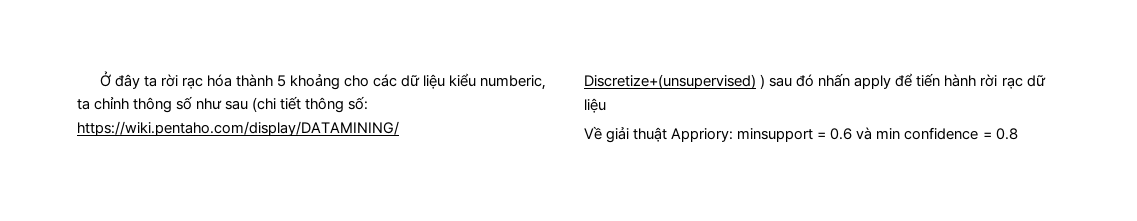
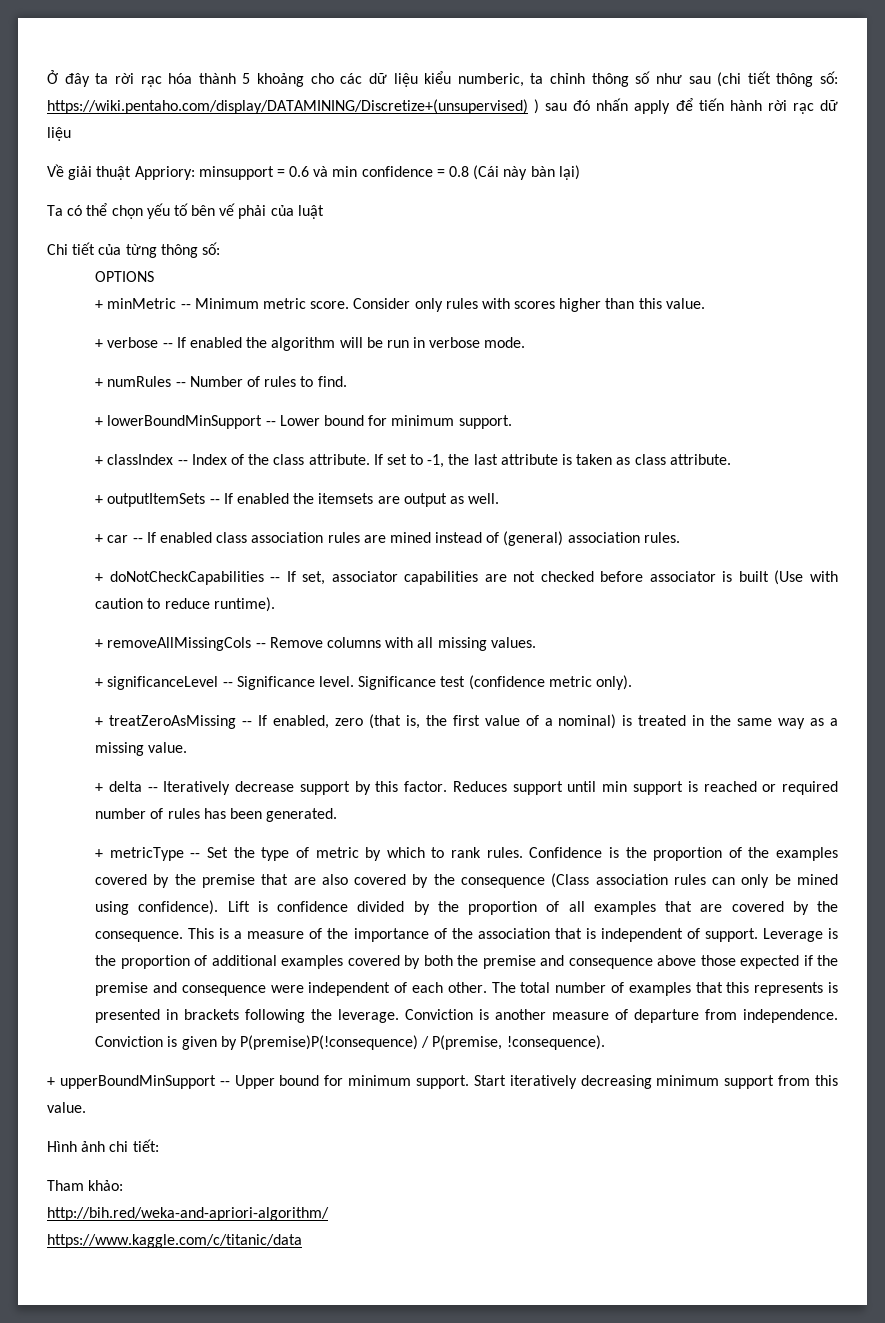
(1018, 134) none -> [473,165,580,180] [47,203,324,219] [47,242,220,258] [95,271,155,282] [95,298,705,312] [95,337,526,351] [95,376,347,387] [95,415,512,429] [95,454,731,468] [95,493,500,507] [95,531,680,546] [95,570,838,585] [95,597,275,612] [95,637,536,651] [95,675,632,690] [95,714,838,729] [95,742,188,756] [95,781,838,795] [95,808,338,822] [95,847,839,861] [95,873,839,888] [95,900,838,915] [95,928,838,942] [95,955,838,969] [95,982,838,996] [95,1009,838,1023] [95,1035,605,1050] [47,1075,838,1089] [47,1102,86,1113] [47,1139,159,1152] [47,1180,124,1191] [47,1207,329,1221] [47,1234,302,1248] (Cái này bàn lại) // Ta có thể chọn yếu tố bên vế phải của luật // Chi tiết của từng thông số: // OPTIONS // + minMetric -- Minimum metric score. Consider only rules with scores higher than this value. // + verbose -- If enabled the algorithm will be run in verbose mode. // + numRules -- Number of rules to find. // + lowerBoundMinSupport -- Lower bound for minimum support. // + classIndex -- Index of the class attribute. If set to -1, the last attribute is taken as class attribute. // + outputItemSets -- If enabled the itemsets are output as well. // + car -- If enabled class association rules are mined instead of (general) association rules. // + doNotCheckCapabilities -- If set, associator capabilities are not checked before associator is built (Use with caution to reduce runtime). // + removeAllMissingCols -- Remove columns with all missing values. // + significanceLevel -- Significance level. Significance test (confidence metric only). // + treatZeroAsMissing -- If enabled, zero (that is, the first value of a nominal) is treated in the same way as a missing value. // + delta -- Iteratively decrease support by this factor. Reduces support until min support is reached or required number of rules has been generated. // + metricType -- Set the type of metric by which to rank rules. Confidence is the proportion of the examples covered by the premise that are also covered by the consequence (Class association rules can only be mined using confidence). Lift is confidence divided by the proportion of all examples that are covered by the consequence. This is a measure of the importance of the association that is independent of support. Leverage is the proportion of additional examples covered by both the premise and consequence above those expected if the premise and consequence were independent of each other. The total number of examples that this represents is presented in brackets following the leverage. Conviction is another measure of departure from independence. Conviction is given by P(premise)P(!consequence) / P(premise, !consequence). // + upperBoundMinSupport -- Upper bound for minimum support. Start iteratively decreasing minimum support from this value. // Hình ảnh chi tiết: // Tham khảo: // http://bih.red/weka-and-apriori-algorithm/ // https://www.kaggle.com/c/titanic/data

